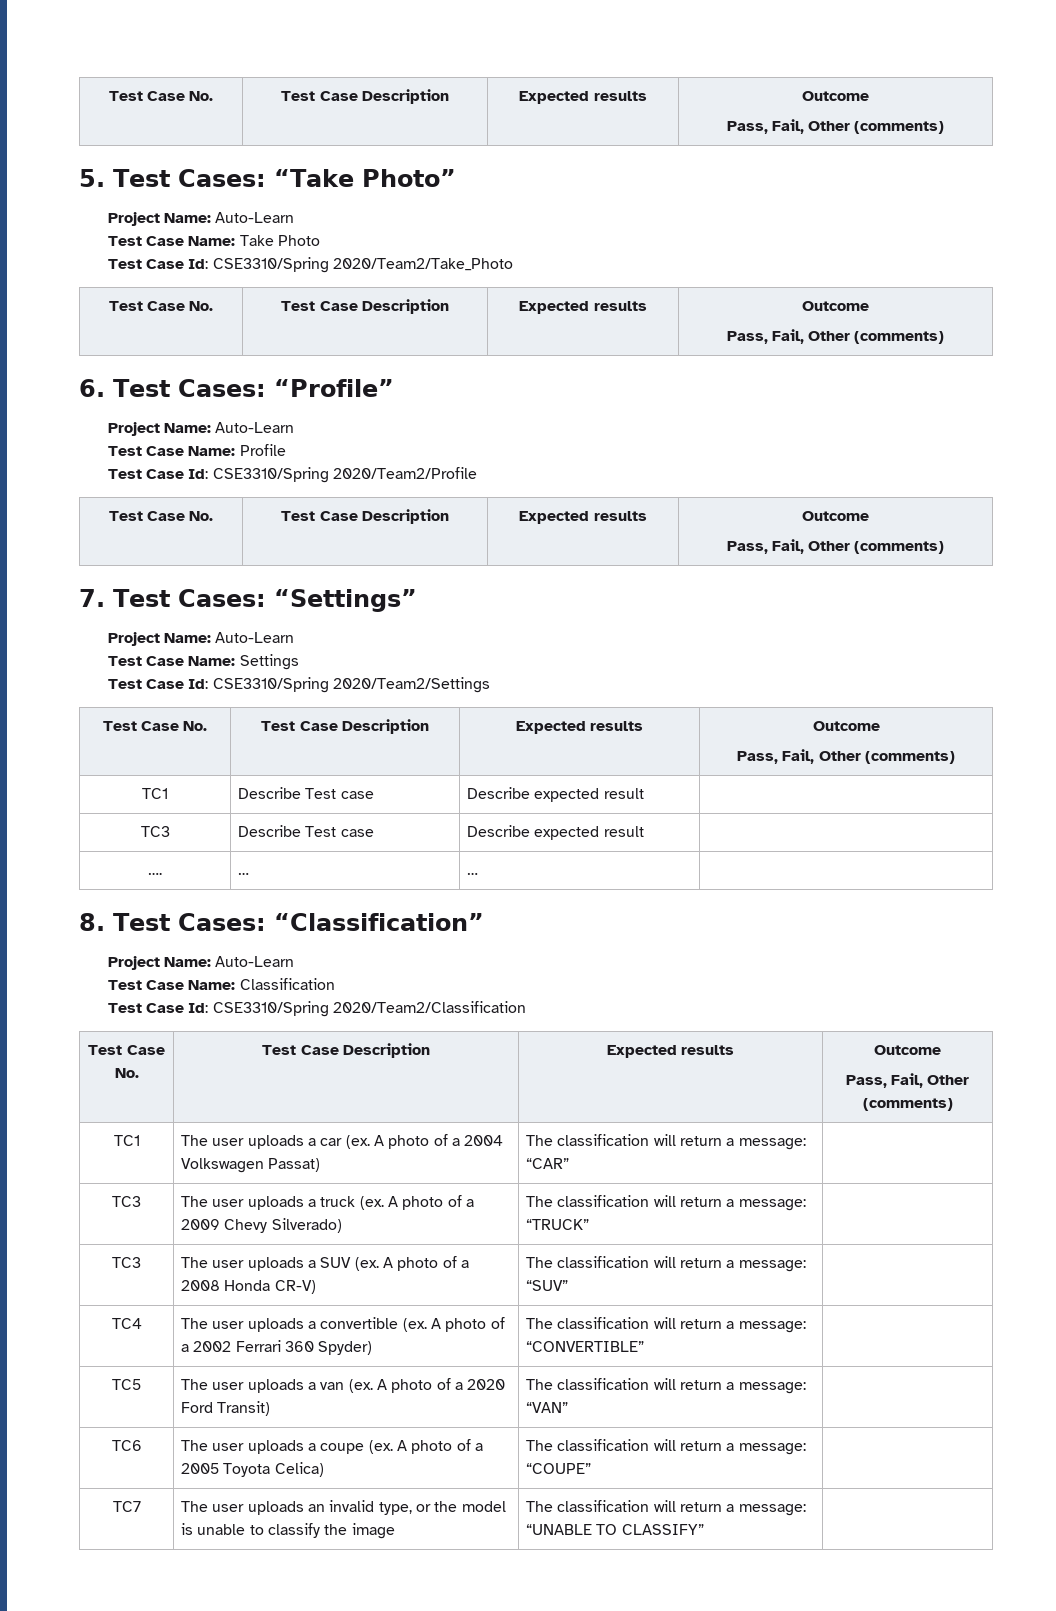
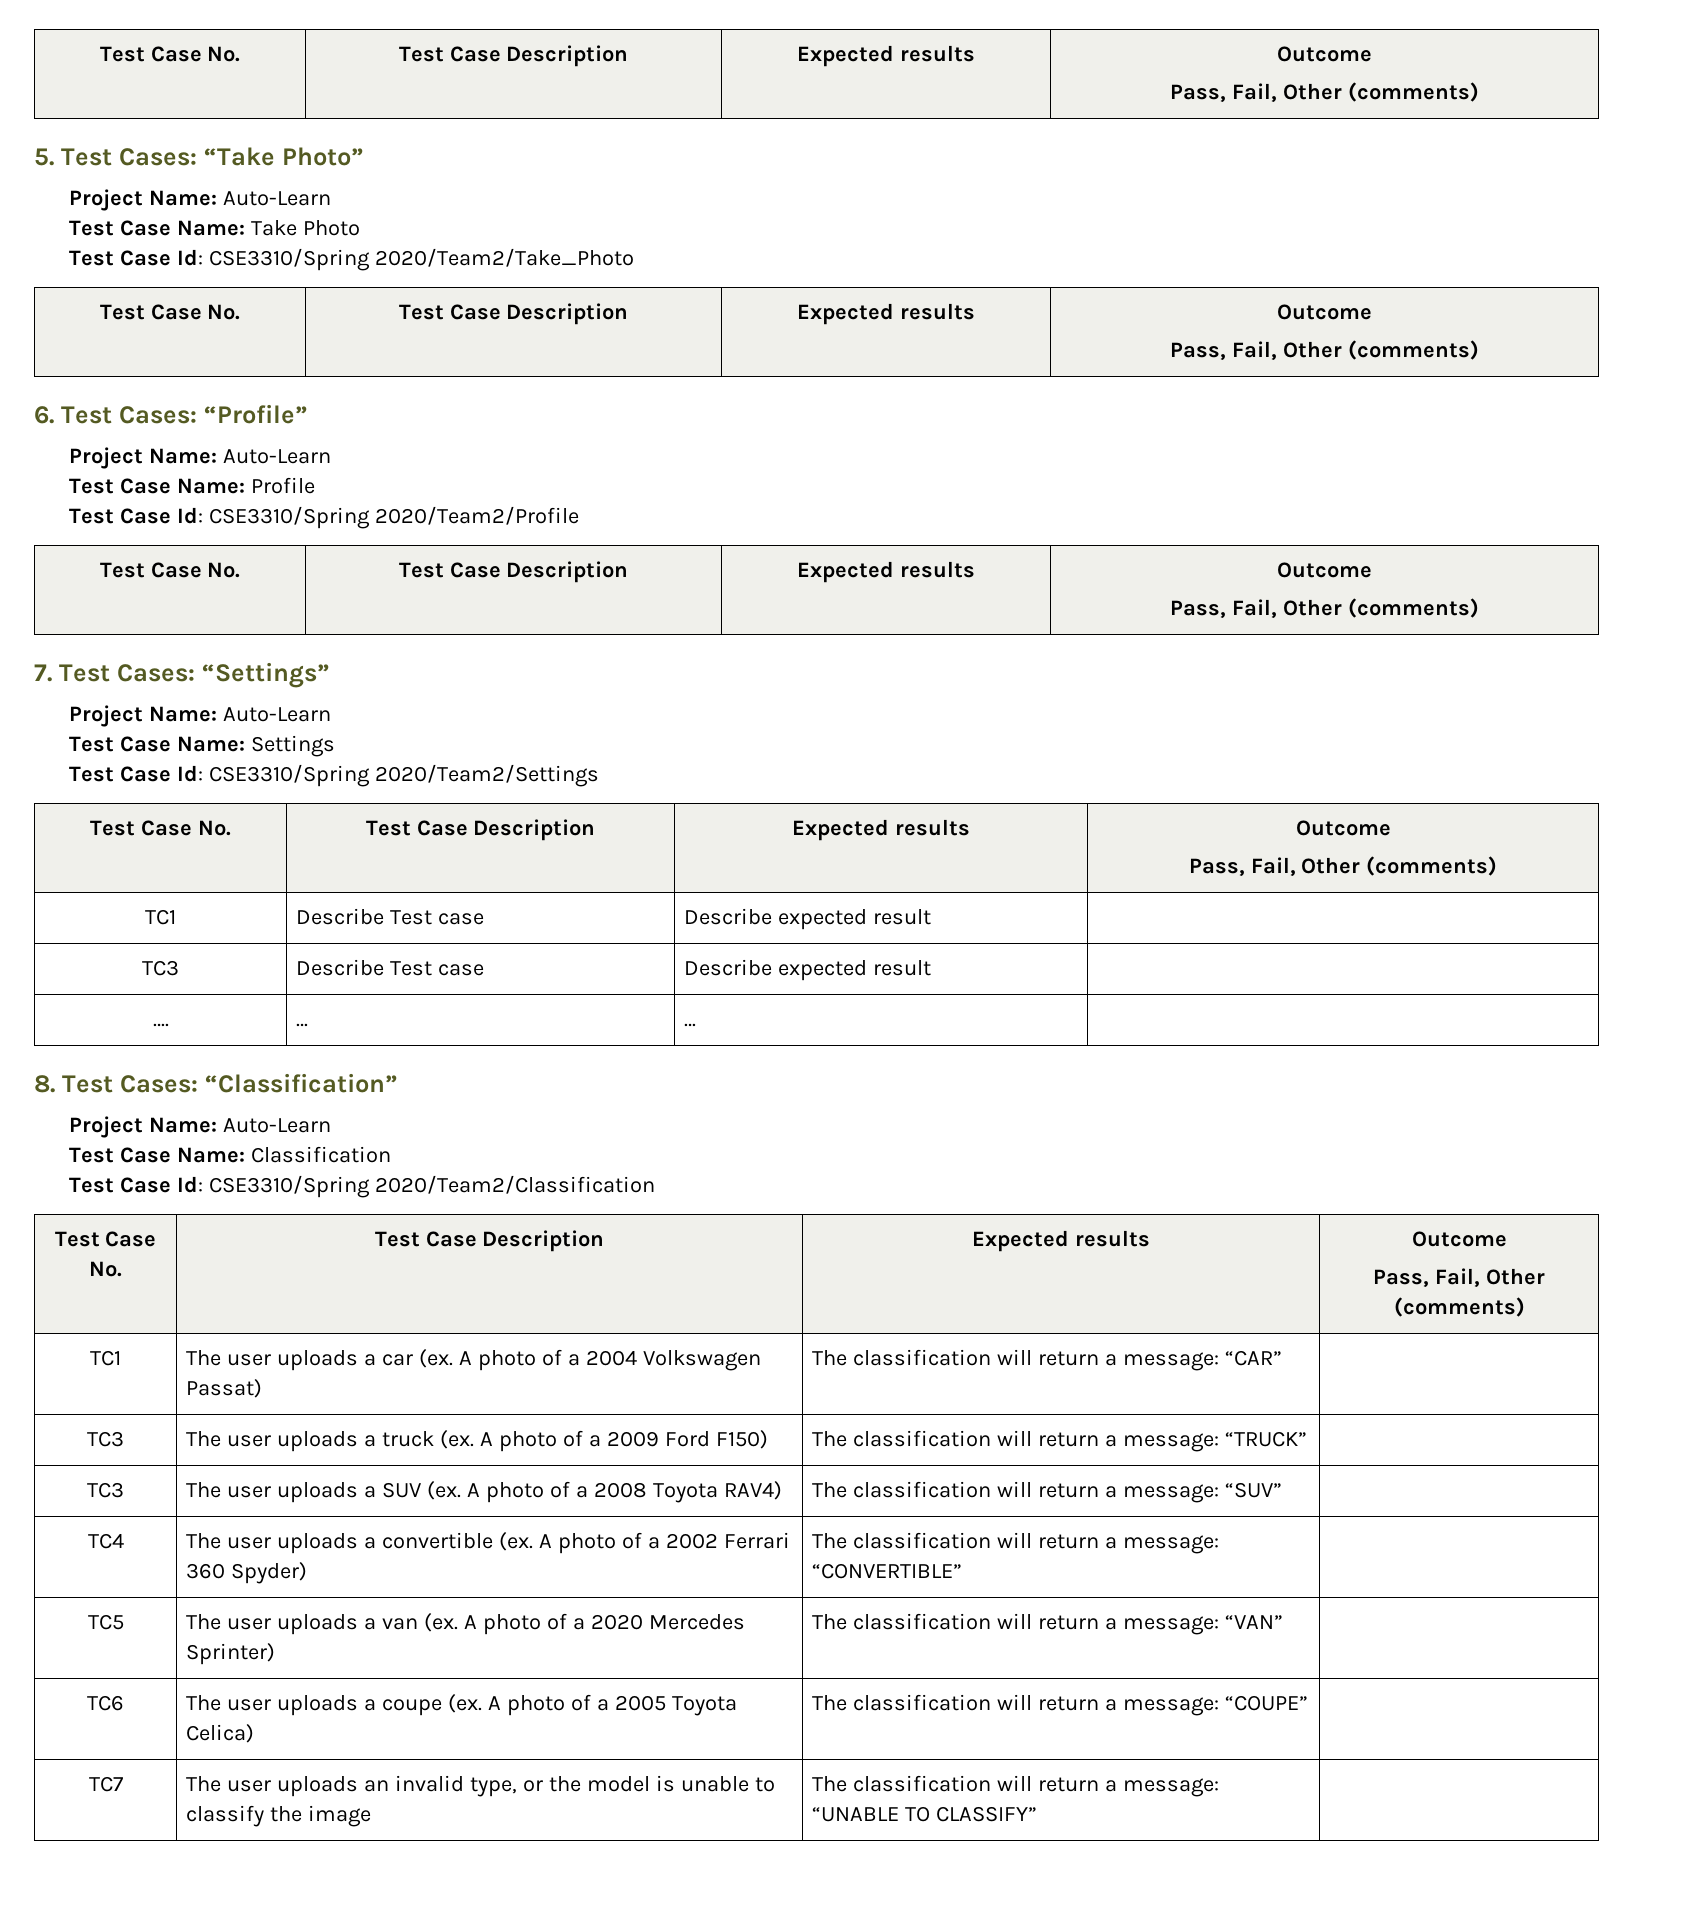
[224,1218,342,1233] Chevy Silverado) -> [664,1430,768,1449] Ford F150)
[224,1280,316,1294] Honda CR-V) -> [652,1481,782,1503] Toyota RAV4)
[181,1401,271,1416] Ford Transit) -> [648,1614,745,1630] [186,1643,276,1665] Mercedes Sprinter)

